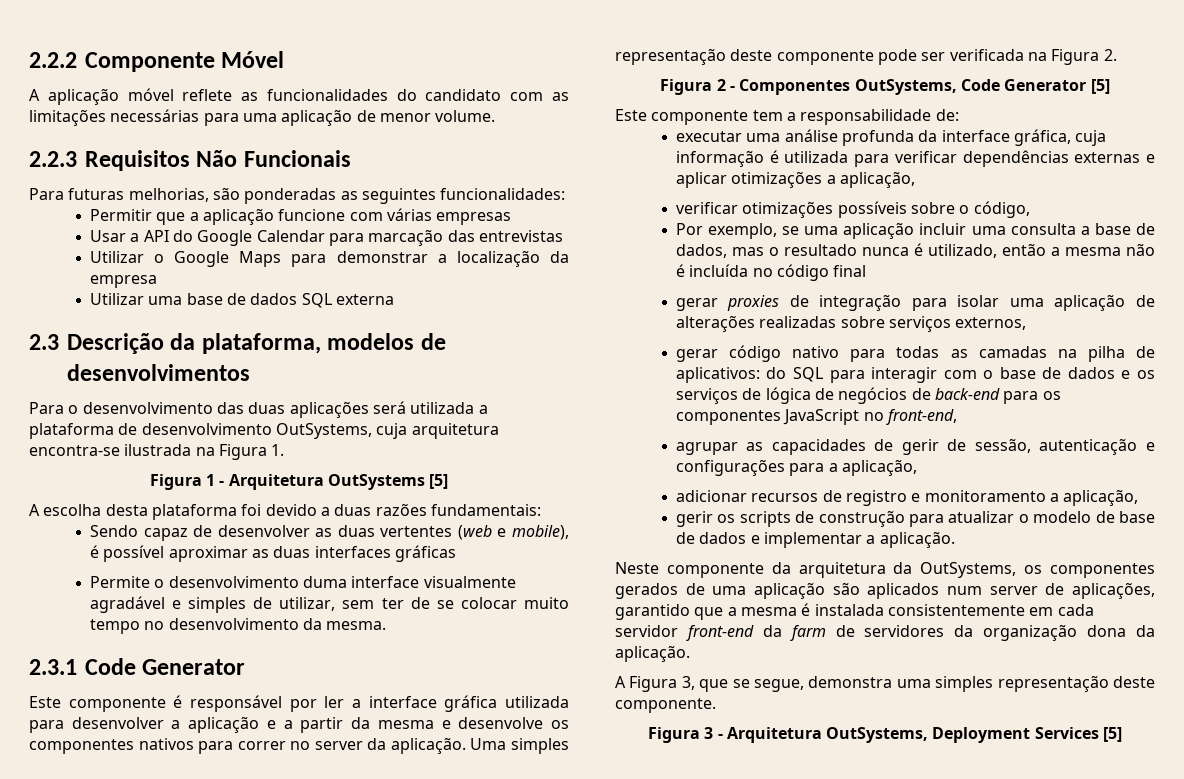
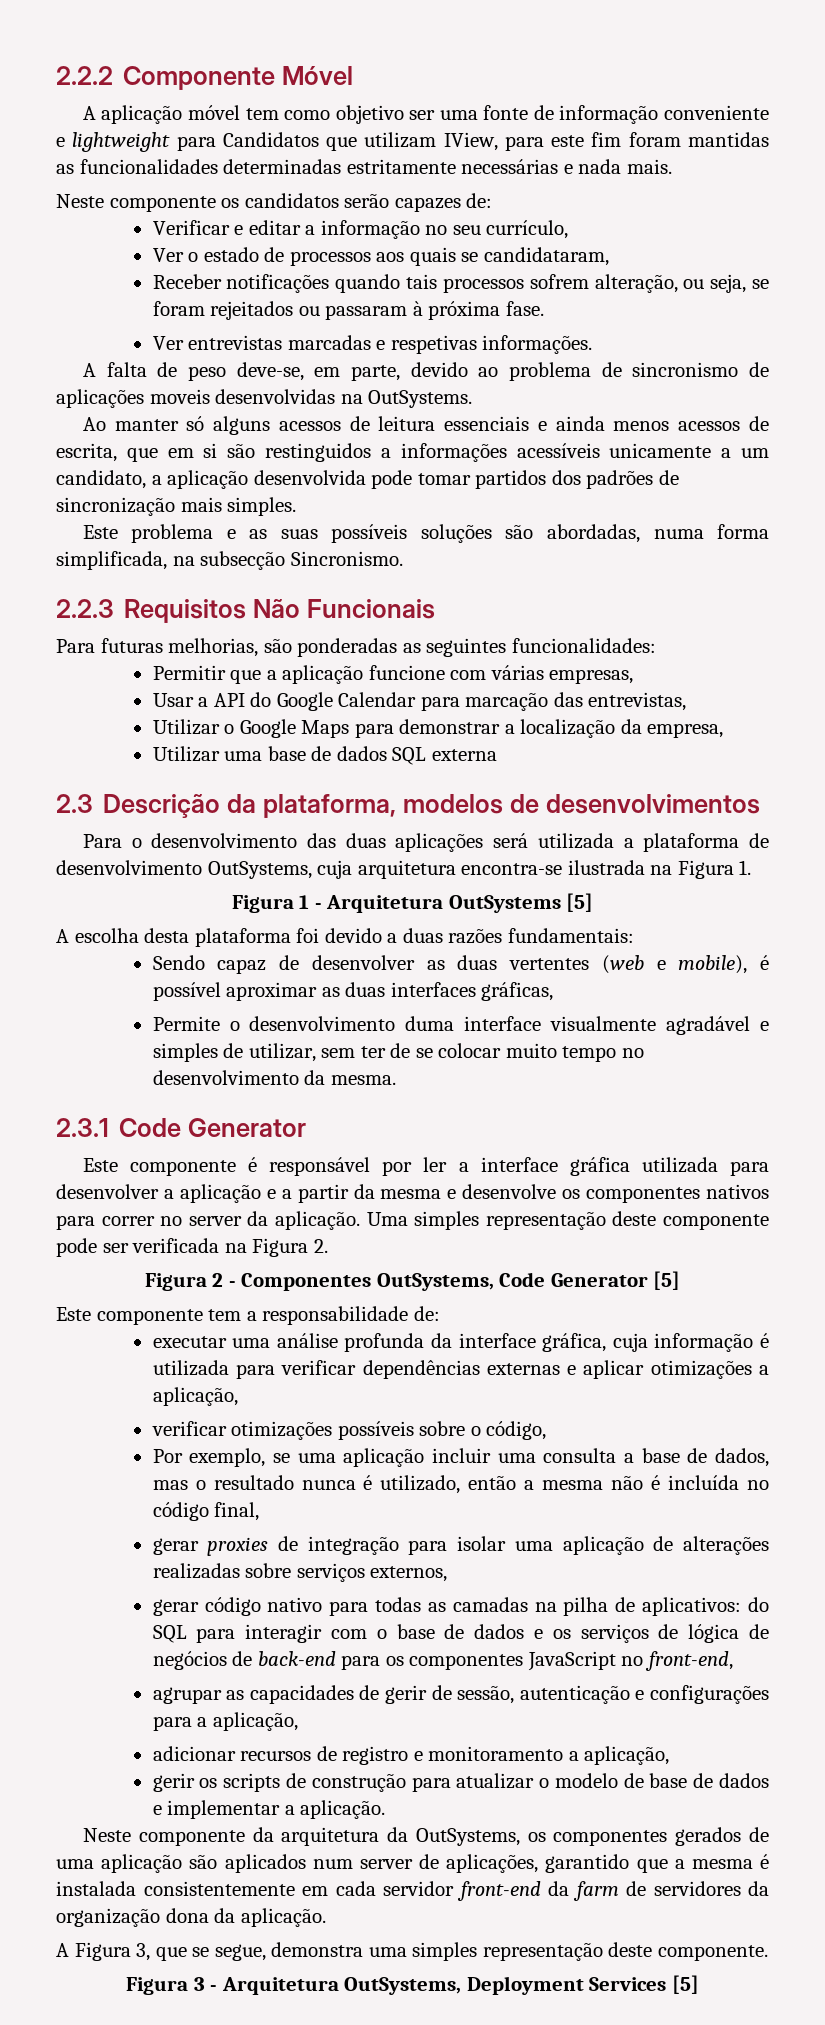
[182,89,569,101] [29,109,496,126] reflete as funcionalidades do candidato com as limitações necessárias para uma aplicação de menor volume. -> [245,105,769,124] [56,132,769,152] [56,159,672,174] [56,193,493,212] [152,220,569,239] [152,247,609,266] [152,274,770,293] [152,301,544,320] [152,335,593,354] [82,362,770,381] [56,389,473,408] [82,416,769,435] [56,443,770,462] [56,470,679,489] [56,497,297,516] [82,524,769,543] [56,551,403,570] tem como objetivo ser uma fonte de informação conveniente e lightweight para Candidatos que utilizam IView, para este fim foram mantidas as funcionalidades determinadas estritamente necessárias e nada mais. // Neste componente os candidatos serão capazes de: // Verificar e editar a informação no seu currículo, // Ver o estado de processos aos quais se candidataram, // Receber notificações quando tais processos sofrem alteração, ou seja, se foram rejeitados ou passaram à próxima fase. // Ver entrevistas marcadas e respetivas informações. // A falta de peso deve-se, em parte, devido ao problema de sincronismo de aplicações moveis desenvolvidas na OutSystems. // Ao manter só alguns acessos de leitura essenciais e ainda menos acessos de escrita, que em si são restinguidos a informações acessíveis unicamente a um candidato, a aplicação desenvolvida pode tomar partidos dos padrões de sincronização mais simples. // Este problema e as suas possíveis soluções são abordadas, numa forma simplificada, na subsecção Sincronismo.
[436,212,512,225] empresas -> [549,669,634,684] empresas,
[478,230,563,242] entrevistas -> [588,692,687,711] entrevistas,
[89,275,157,288] empresa -> [647,723,724,738] empresa,
[394,545,456,562] gráficas -> [481,982,554,1001] gráficas,
[833,265,867,277] final -> [214,1502,260,1521] final,

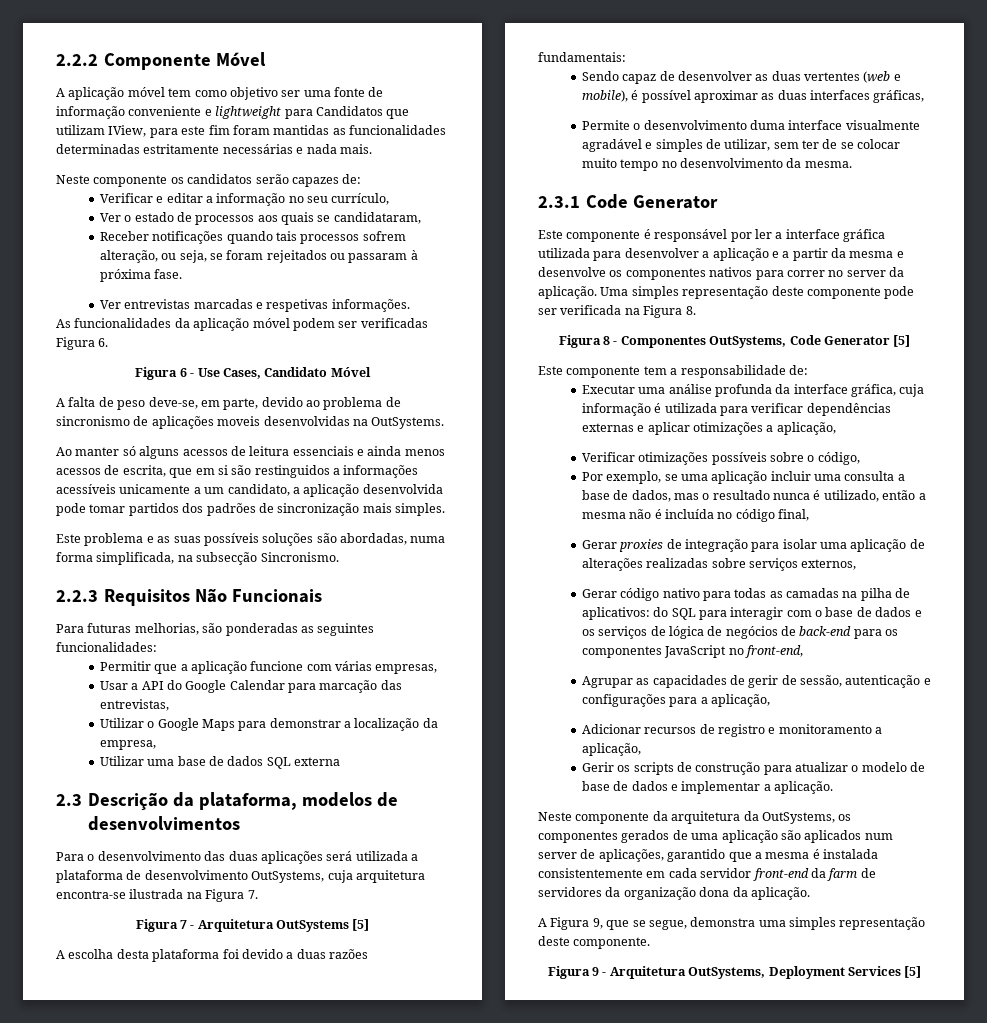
(593, 344) none -> [56,318,428,331] [56,337,109,350] [135,367,371,380] // As funcionalidades da aplicação móvel podem ser verificadas Figura 6. // Figura 6 - Use Cases, Candidato Móvel
[739,860,752,875] [231,895,310,913] 1. // Figura 1 -> [247,890,258,899] [135,919,187,932] 7. // Figura 7
[313,1239,328,1253] [144,1273,224,1291] 2. // Figura 2 -> [685,306,696,315] [558,335,611,348] 8. // Figura 8
[152,1336,227,1348] executar -> [581,385,635,394] Executar
[151,1421,227,1436] verificar -> [581,452,635,462] Verificar
[152,1538,199,1555] gerar -> [581,540,617,549] Gerar
[152,1599,199,1616] gerar -> [581,589,617,598] Gerar
[152,1687,222,1704] agrupar -> [581,676,633,688] Agrupar
[152,1746,236,1761] adicionar -> [581,724,641,734] Adicionar
[152,1773,195,1792] gerir -> [581,762,614,772] Gerir
[136,1943,151,1961] 3, -> [592,918,603,929] 9,
[193,1977,205,1991] 3 -> [592,967,600,976] 9

